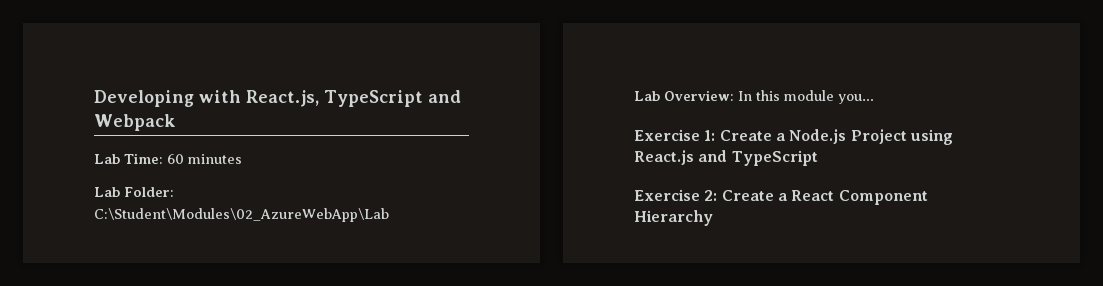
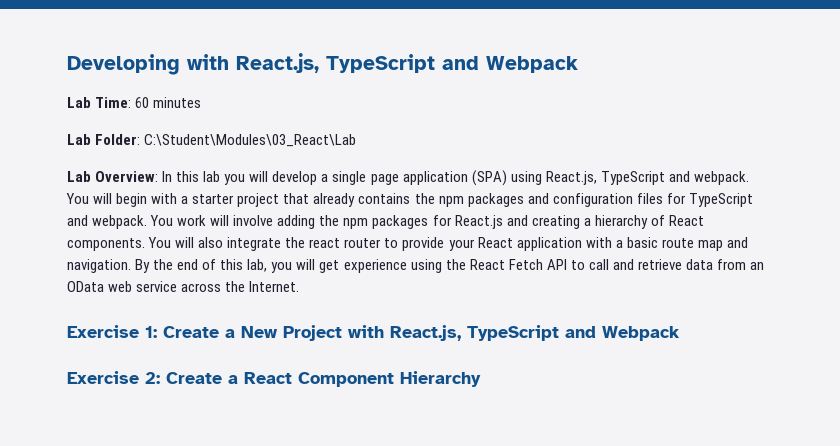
[94,208,389,222] C:\Student\Modules\02_AzureWebApp\Lab -> [144,134,357,147] C:\Student\Modules\03_React\Lab
[784,90,874,104] [634,129,953,145] [634,150,818,166] module you… // Exercise 1: Create a Node.js Project using React.js and TypeScript -> [203,170,749,186] [66,193,753,207] [67,215,704,229] [67,237,748,251] [67,259,765,273] [67,281,300,292] [67,325,680,341] lab you will develop a single page application (SPA) using React.js, TypeScript and webpack. You will begin with a starter project that already contains the npm packages and configuration files for TypeScript and webpack. You work will involve adding the npm packages for React.js and creating a hierarchy of React components. You will also integrate the react router to provide your React application with a basic route map and navigation. By the end of this lab, you will get experience using the React Fetch API to call and retrieve data from an OData web service across the Internet. // Exercise 1: Create a New Project with React.js, TypeScript and Webpack

